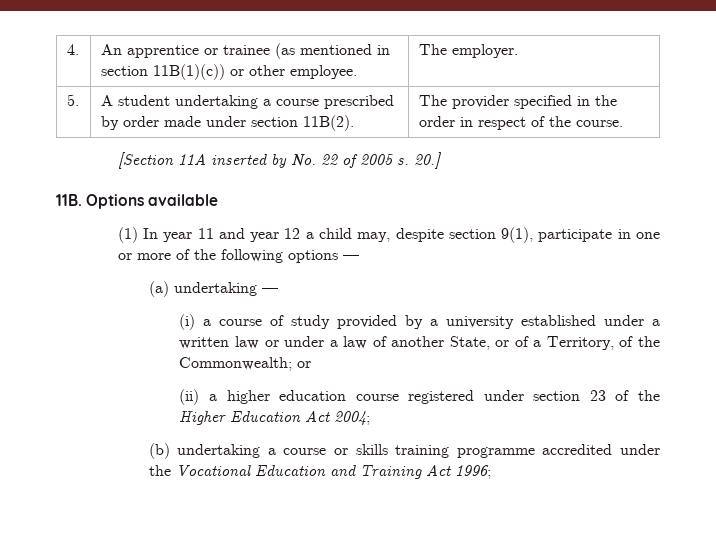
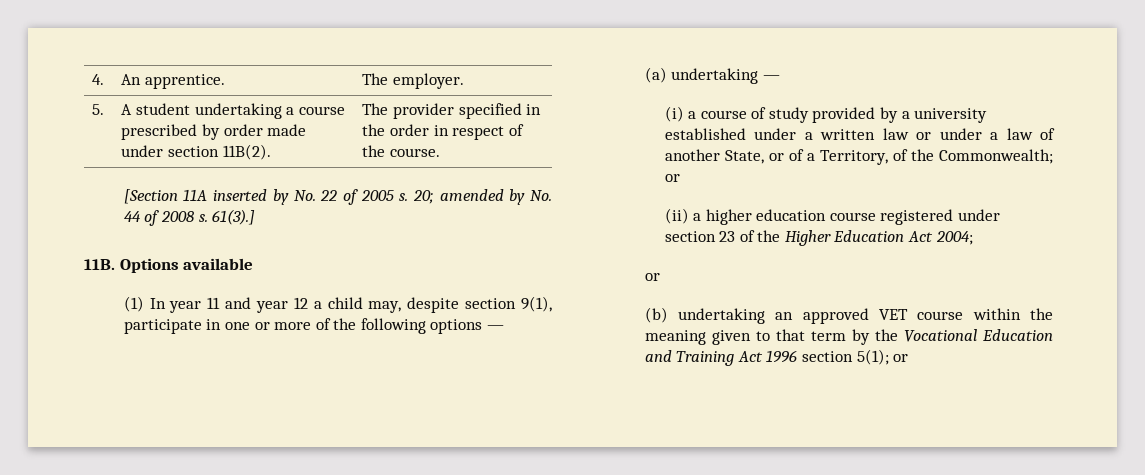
[126,43,390,59] [100,64,357,80] apprentice or trainee (as mentioned in section 11B(1)(c)) or other employee. -> [145,74,226,89] apprentice.
[413,152,441,169] 20.] -> [412,189,552,205] [123,209,256,226] 20; amended by No. 44 of 2008 s. 61(3).]
(371, 418) none -> [644,273,660,281] // or
[267,444,660,458] a course or skills training programme accredited under -> [775,308,1053,324] [644,329,870,345] an approved VET course within the meaning given to that term by
[454,465,491,479] 1996; -> [766,349,909,365] 1996 section 5(1); or

